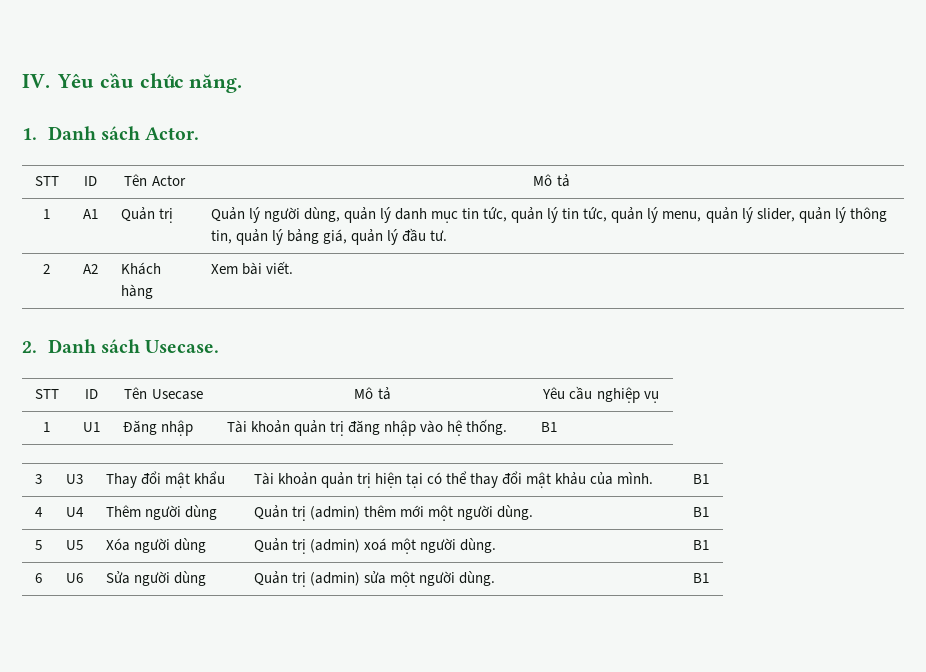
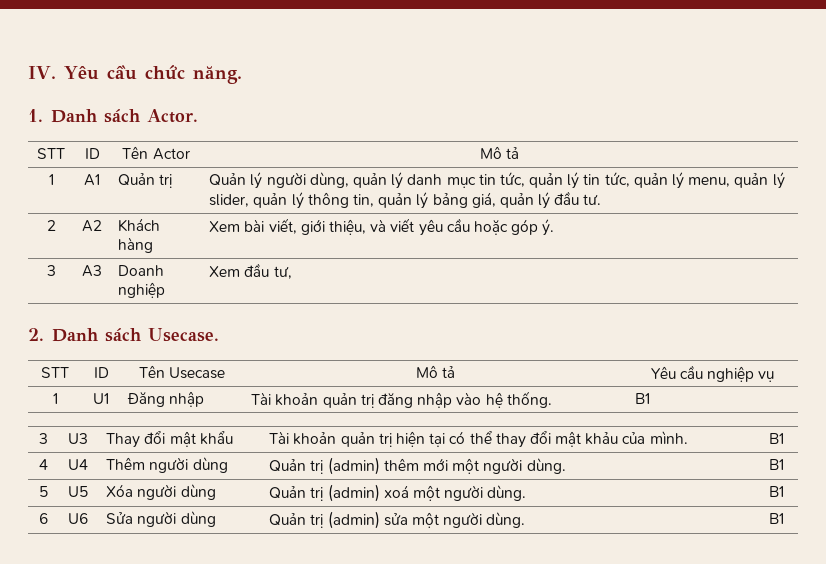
[265,261,293,274] viết. -> [268,218,555,236] [46,265,56,276] [82,265,102,277] [118,265,165,276] [118,282,166,298] [209,263,292,279] viết, giới thiệu, và viết yêu cầu hoặc góp ý. // 3 | A3 | Doanh nghiệp | Xem đầu tư,

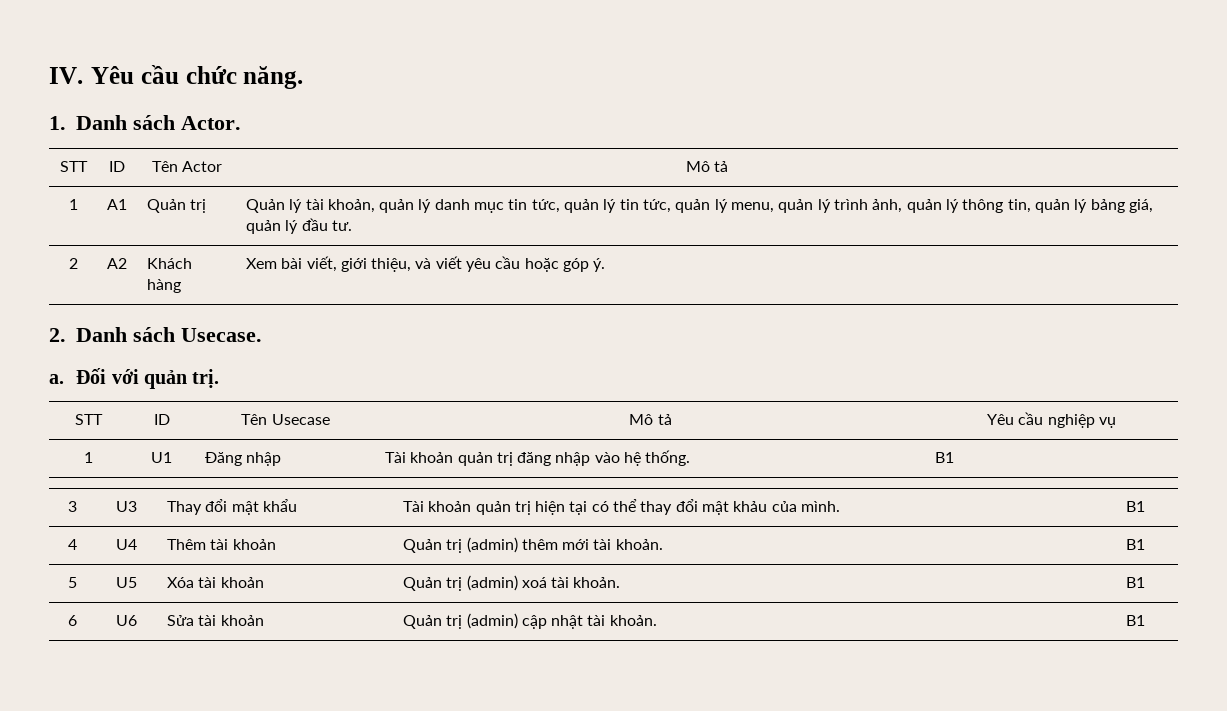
[266,172,349,188] người dùng, -> [305,199,375,213] tài khoản,
[209,194,250,207] slider, -> [833,199,903,213] trình ảnh,
[46,265,56,276] [82,265,102,277] [118,265,165,276] [118,282,166,298] [209,263,292,279] // 3 | A3 | Doanh nghiệp | Xem đầu tư, -> (606, 265) none
(219, 335) none -> [49,368,220,389] // a. Đối với quản trị.
[149,457,228,473] người dùng -> [210,539,276,550] tài khoản
[452,458,566,474] một người dùng. -> [593,539,663,550] tài khoản.
[137,484,216,500] người dùng -> [198,577,264,588] tài khoản
[412,485,527,501] một người dùng. -> [551,577,621,588] tài khoản.
[137,511,216,527] [269,511,526,529] người dùng | Quản trị (admin) sửa một người dùng. -> [198,615,264,626] [402,613,657,629] tài khoản | Quản trị (admin) cập nhật tài khoản.

